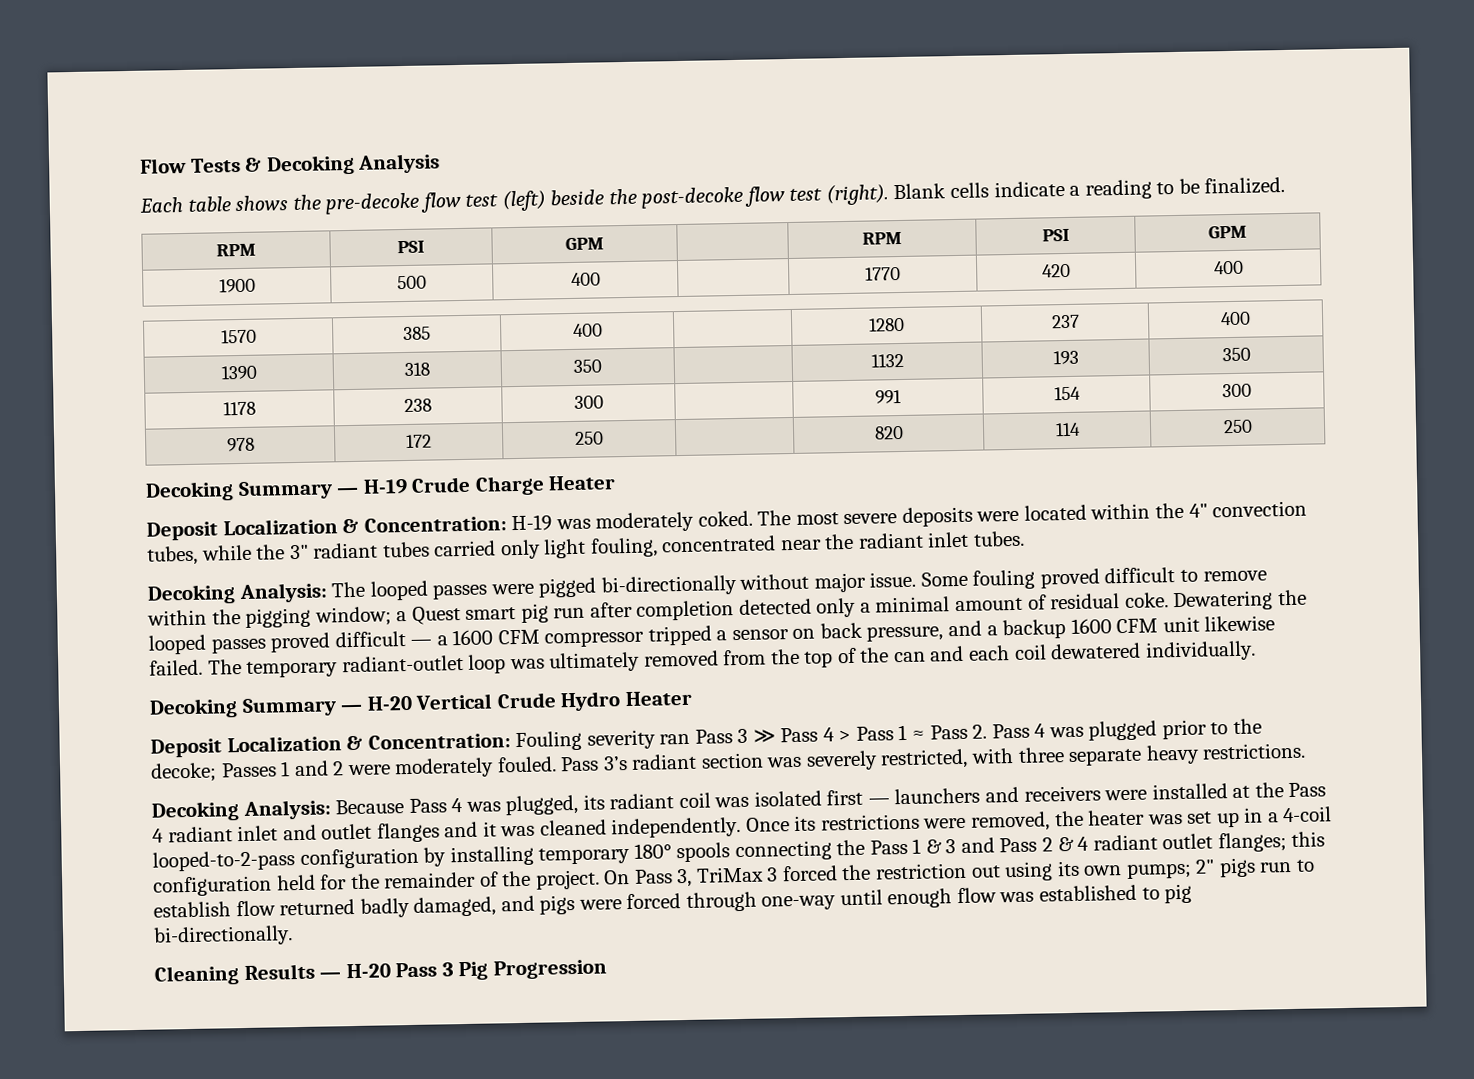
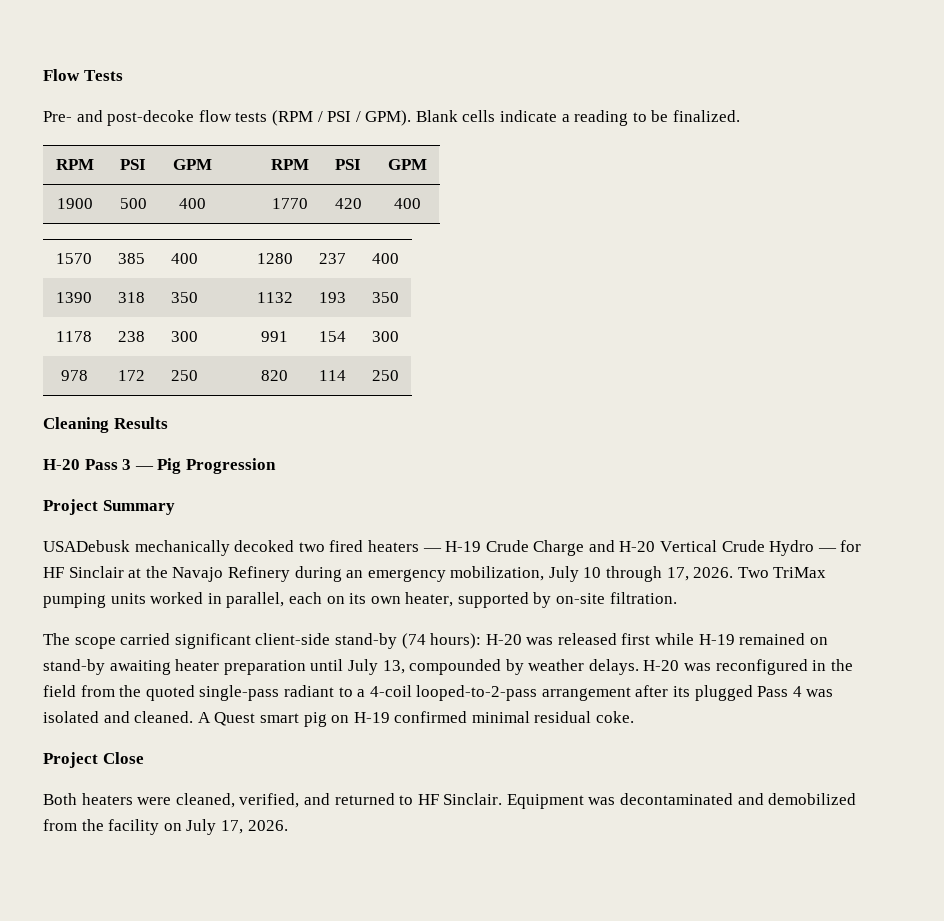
[244,153,441,176] [139,184,889,215] & Decoking Analysis // Each table shows the pre-decoke flow test (left) beside the post-decoke flow test (right). -> [43,110,412,126] // Pre- and post-decoke flow tests (RPM / PSI / GPM).
[145,475,617,502] [146,500,1308,541] [147,530,1026,566] [147,567,1267,605] [147,589,1307,628] [148,615,1276,655] [149,640,1256,678] [149,690,692,719] [150,718,1262,758] [150,742,1307,783] [151,782,1327,822] [152,806,1333,843] [152,831,1326,872] [153,857,1315,897] [153,883,1193,918] [153,925,293,947] [154,959,607,986] Decoking Summary — H-19 Crude Charge Heater // Deposit Localization & Concentration: H-19 was moderately coked. The most severe deposits were located within the 4" convection tubes, while the 3" radiant tubes carried only light fouling, concentrated near the radiant inlet tubes. // Decoking Analysis: The looped passes were pigged bi-directionally without major issue. Some fouling proved difficult to remove within the pigging window; a Quest smart pig run after completion detected only a minimal amount of residual coke. Dewatering the looped passes proved difficult — a 1600 CFM compressor tripped a sensor on back pressure, and a backup 1600 CFM unit likewise failed. The temporary radiant-outlet loop was ultimately removed from the top of the can and each coil dewatered individually. // Decoking Summary — H-20 Vertical Crude Hydro Heater // Deposit Localization & Concentration: Fouling severity ran Pass 3 ≫ Pass 4 > Pass 1 ≈ Pass 2. Pass 4 was plugged prior to the decoke; Passes 1 and 2 were moderately fouled. Pass 3’s radiant section was severely restricted, with three separate heavy restrictions. // Decoking Analysis: Because Pass 4 was plugged, its radiant coil was isolated first — launchers and receivers were installed at the Pass 4 radiant inlet and outlet flanges and it was cleaned independently. Once its restrictions were removed, the heater was set up in a 4-coil looped-to-2-pass configuration by installing temporary 180° spools connecting the Pass 1 & 3 and Pass 2 & 4 radiant outlet flanges; this configuration held for the remainder of the project. On Pass 3, TriMax 3 forced the restriction out using its own pumps; 2" pigs run to establish flow returned badly damaged, and pigs were forced through one-way until enough flow was established to pig bi-directionally. // Cleaning Results — H-20 Pass 3 Pig Progression -> [43,417,168,433] [43,458,276,474] [43,499,175,515] [43,540,862,556] [43,566,827,582] [43,592,677,608] [43,633,828,649] [43,659,853,675] [43,685,834,701] [43,711,635,727] [43,752,144,768] [43,793,857,809] [43,819,288,835] Cleaning Results // H-20 Pass 3 — Pig Progression // Project Summary // USADebusk mechanically decoked two fired heaters — H-19 Crude Charge and H-20 Vertical Crude Hydro — for HF Sinclair at the Navajo Refinery during an emergency mobilization, July 10 through 17, 2026. Two TriMax pumping units worked in parallel, each on its own heater, supported by on-site filtration. // The scope carried significant client-side stand-by (74 hours): H-20 was released first while H-19 remained on stand-by awaiting heater preparation until July 13, compounded by weather delays. H-20 was reconfigured in the field from the quoted single-pass radiant to a 4-coil looped-to-2-pass arrangement after its plugged Pass 4 was isolated and cleaned. A Quest smart pig on H-19 confirmed minimal residual coke. // Project Close // Both heaters were cleaned, verified, and returned to HF Sinclair. Equipment was decontaminated and demobilized from the facility on July 17, 2026.

